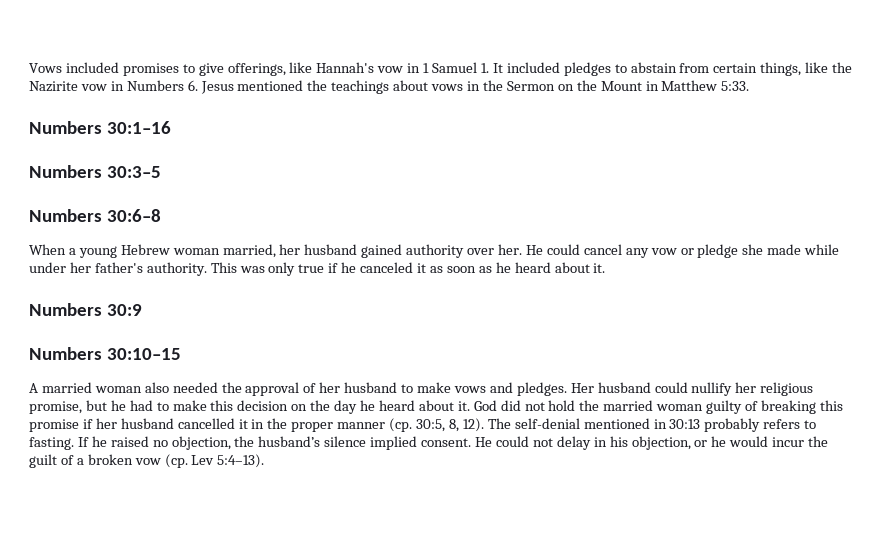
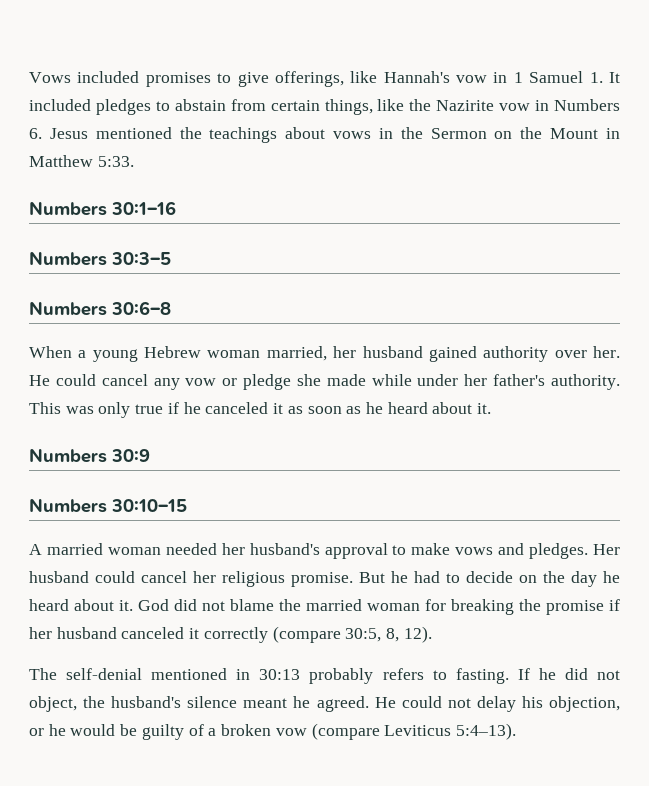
[144,382,398,396] also needed the approval of her husband -> [165,543,388,559] needed her husband's approval
[691,382,733,396] nullify -> [141,571,187,583] cancel
[29,400,107,414] promise, but -> [291,572,385,587] promise. But
[172,400,289,411] make this decision -> [466,571,513,583] decide
[548,400,576,411] hold -> [230,599,274,611] blame
[706,400,843,414] [29,418,413,432] guilty of breaking this promise if her husband cancelled it in the proper manner (cp. -> [425,599,620,615] [29,626,341,643] for breaking the promise if her husband canceled it correctly (compare
(484, 425) none -> (432, 634) //
[110,436,472,450] raised no objection, the husband’s silence implied consent. -> [564,668,620,680] [29,696,369,712] did not object, the husband's silence meant he agreed.
[593,437,607,447] in -> (516, 704) none
[772,436,829,447] [29,454,57,468] incur the guilt -> [120,724,184,740] be guilty
[164,454,215,468] (cp. Lev -> [311,723,452,740] (compare Leviticus

